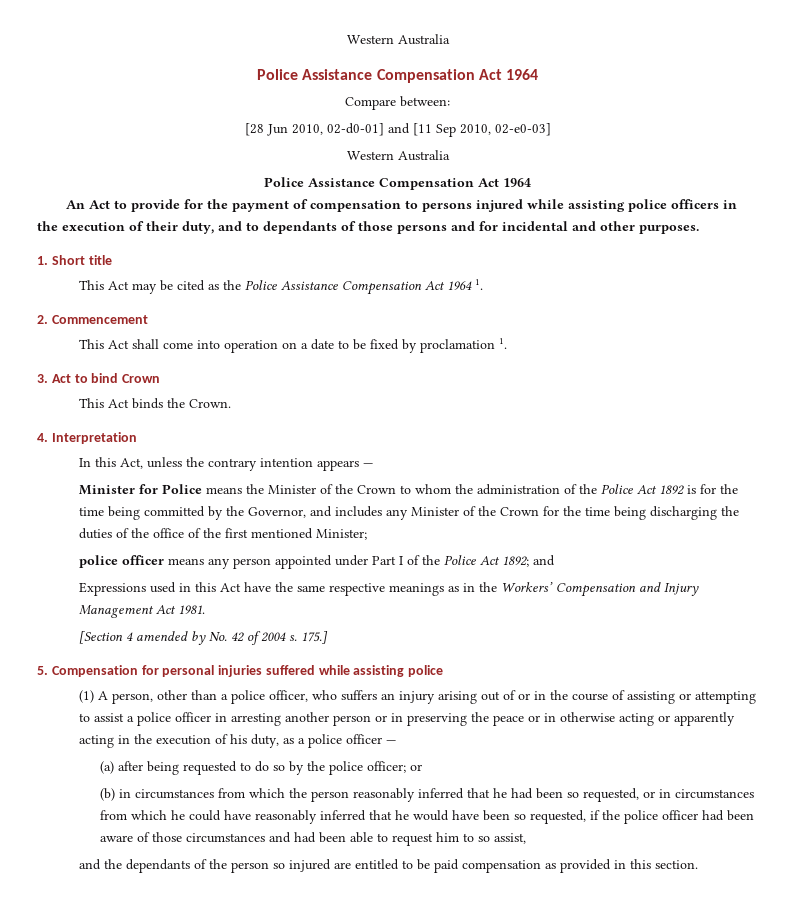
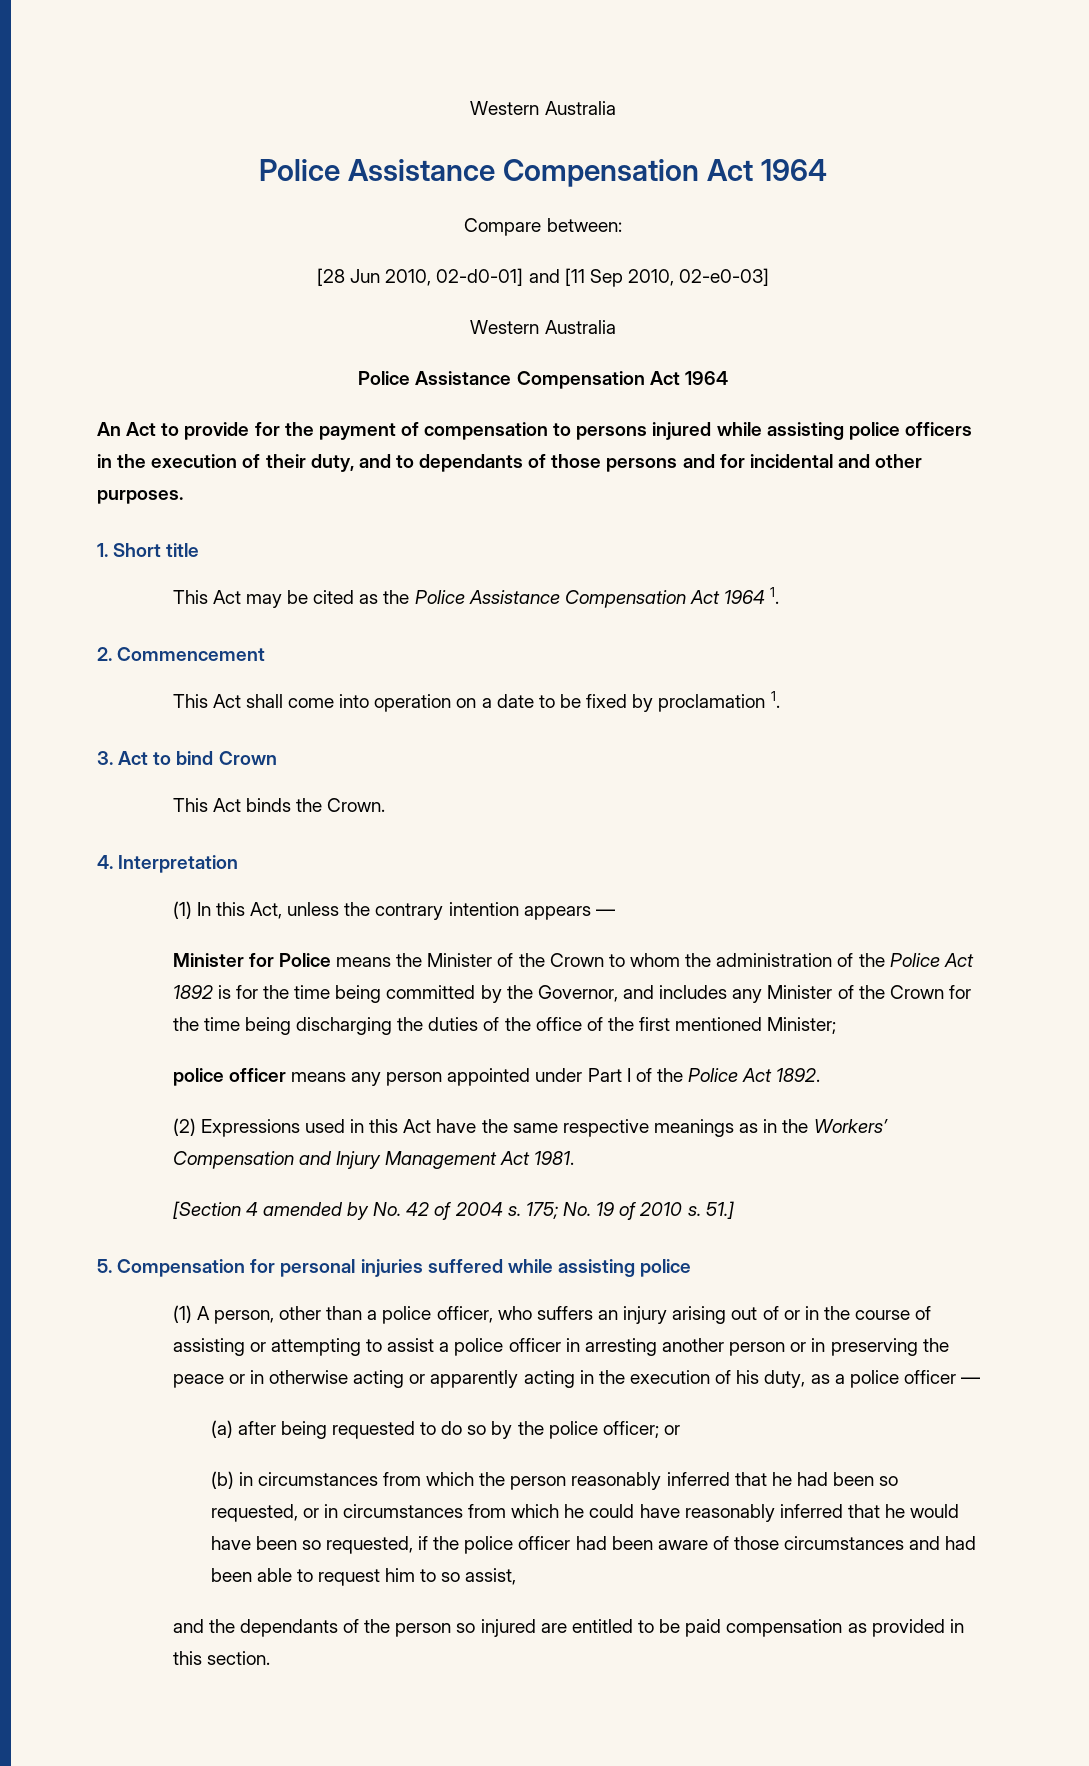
(137, 438) none -> [172,901,192,919] (1)
[501,555,555,567] 1892; and // -> [776,1068,821,1082] [172,1118,196,1136] 1892. // (2)
[300,631,328,644] 175.] -> [525,1201,734,1220] 175; No. 19 of 2010 s. 51.]

